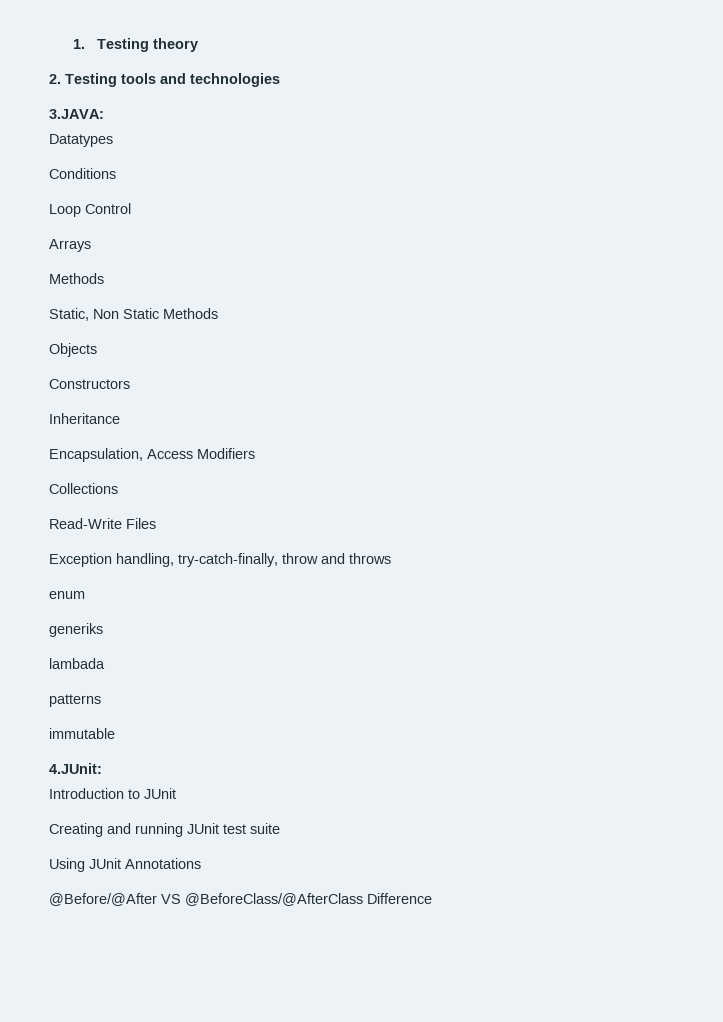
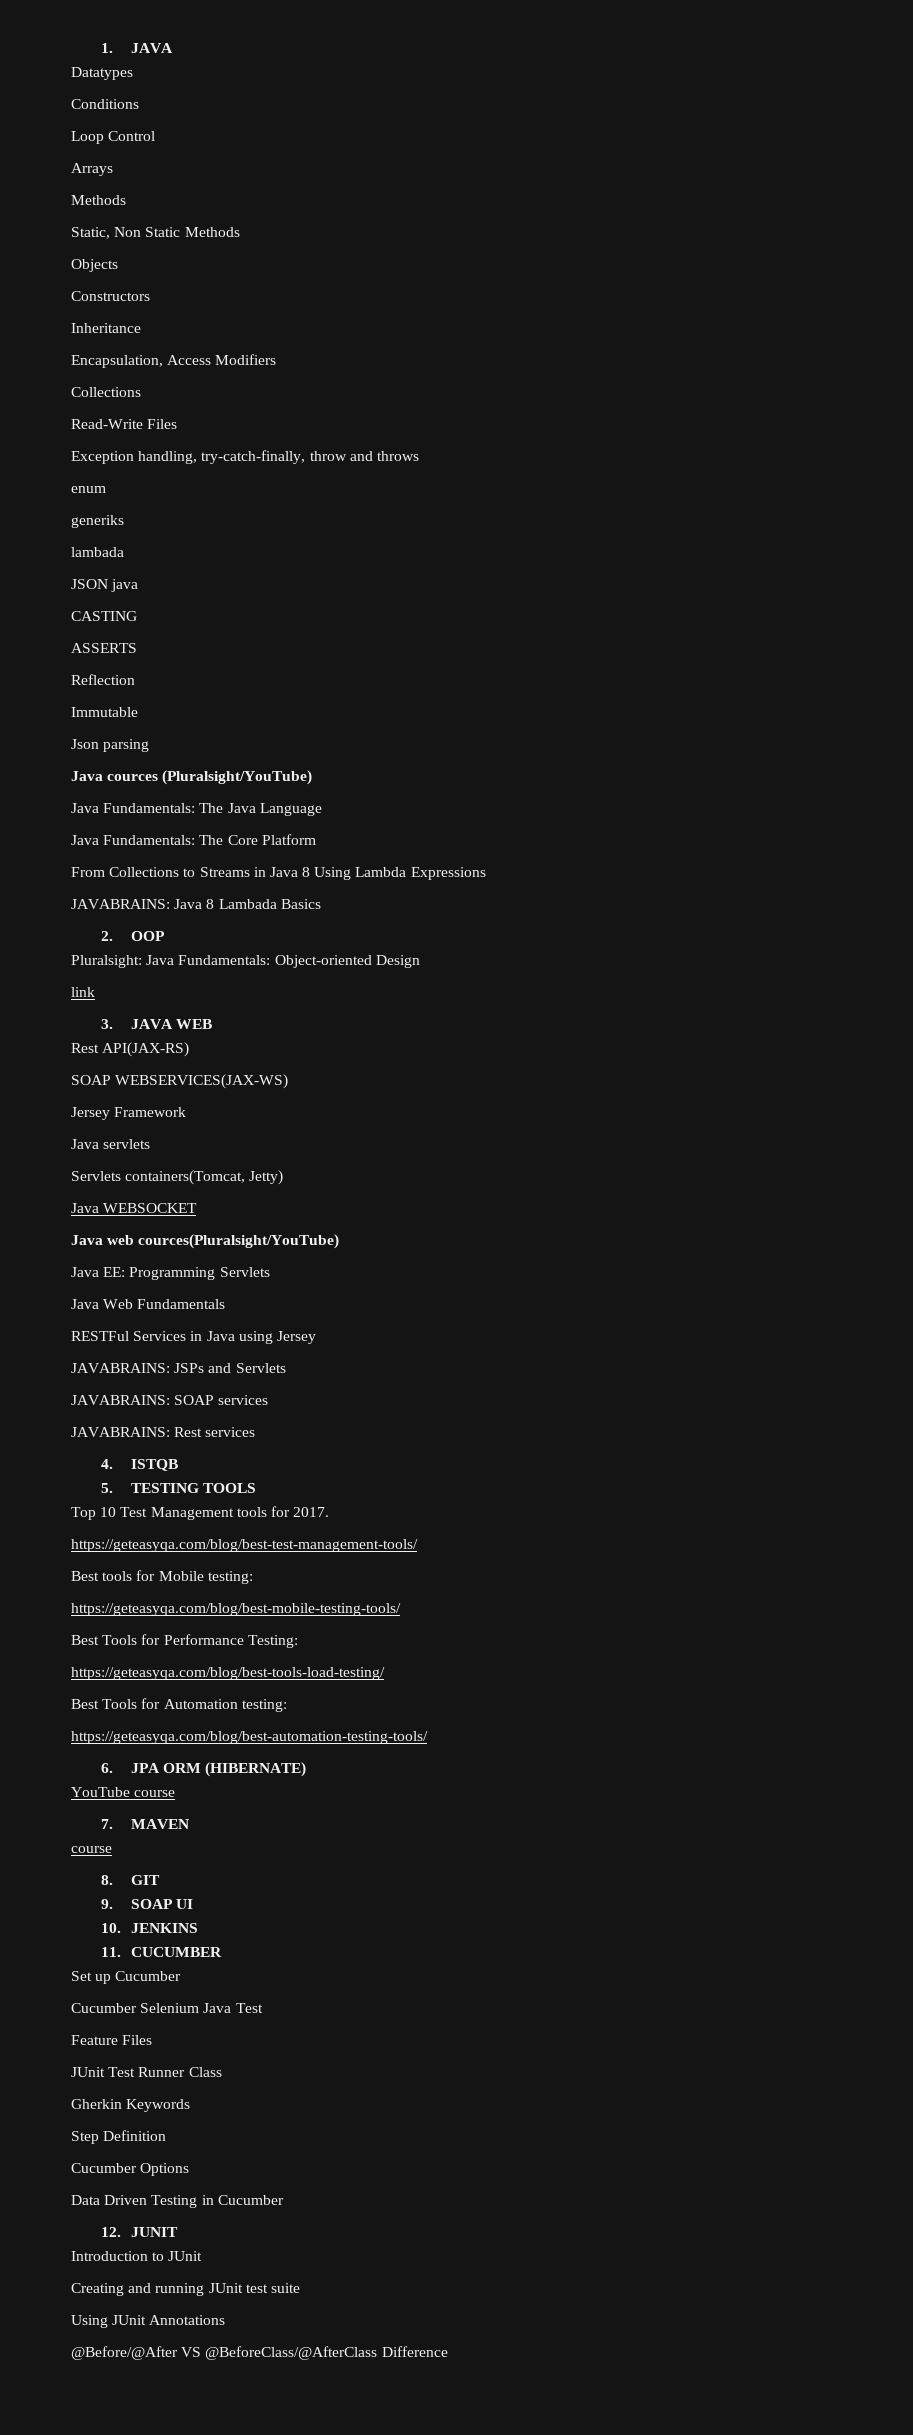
[97,38,199,52] [49,73,280,87] [49,109,104,119] Testing theory // 2. Testing tools and technologies // 3.JAVA: -> [131,43,174,53] JAVA
[49,694,101,707] [49,728,115,739] [49,763,102,774] patterns // immutable // 4.JUnit: -> [71,579,139,592] [71,611,137,621] [71,643,137,653] [71,674,135,685] [71,707,138,717] [71,739,150,752] [71,770,313,785] [71,803,322,816] [71,834,316,845] [71,867,486,880] [71,899,321,909] [101,931,166,941] [71,955,420,968] [71,987,95,997] [101,1019,213,1029] [71,1042,190,1057] [71,1074,289,1089] [71,1107,187,1120] [71,1139,151,1149] [71,1170,284,1185] [71,1203,198,1213] [71,1234,340,1249] [71,1267,270,1280] [71,1299,226,1309] [71,1331,316,1344] [71,1363,286,1373] [71,1395,269,1405] [71,1427,256,1437] [101,1459,179,1471] [101,1483,257,1493] [71,1506,330,1520] [71,1539,418,1552] [71,1570,253,1584] [71,1603,401,1616] [71,1634,298,1648] [71,1667,385,1680] [71,1698,287,1712] [71,1731,428,1744] [101,1762,307,1777] [71,1787,176,1797] [101,1819,190,1829] [71,1846,112,1853] [101,1875,161,1885] [101,1899,194,1909] [101,1923,199,1933] [101,1947,223,1957] [71,1971,182,1984] [71,2003,263,2013] [71,2035,153,2045] [71,2067,222,2077] [71,2099,191,2112] [71,2130,167,2144] [71,2163,190,2176] [71,2195,284,2208] [101,2227,179,2237] JSON java // CASTING // ASSERTS // Reflection // Immutable // Json parsing // Java cources (Pluralsight/YouTube) // Java Fundamentals: The Java Language // Java Fundamentals: The Core Platform // From Collections to Streams in Java 8 Using Lambda Expressions // JAVABRAINS: Java 8 Lambada Basics // 2. OOP // Pluralsight: Java Fundamentals: Object-oriented Design // link // 3. JAVA WEB // Rest API(JAX-RS) // SOAP WEBSERVICES(JAX-WS) // Jersey Framework // Java servlets // Servlets containers(Tomcat, Jetty) // Java WEBSOCKET // Java web cources(Pluralsight/YouTube) // Java EE: Programming Servlets // Java Web Fundamentals // RESTFul Services in Java using Jersey // JAVABRAINS: JSPs and Servlets // JAVABRAINS: SOAP services // JAVABRAINS: Rest services // 4. ISTQB // 5. TESTING TOOLS // Top 10 Test Management tools for 2017. // https://geteasyqa.com/blog/best-test-management-tools/ // Best tools for Mobile testing: // https://geteasyqa.com/blog/best-mobile-testing-tools/ // Best Tools for Performance Testing: // https://geteasyqa.com/blog/best-tools-load-testing/ // Best Tools for Automation testing: // https://geteasyqa.com/blog/best-automation-testing-tools/ // 6. JPA ORM (HIBERNATE) // YouTube course // 7. MAVEN // course // 8. GIT // 9. SOAP UI // 10. JENKINS // 11. CUCUMBER // Set up Cucumber // Cucumber Selenium Java Test // Feature Files // JUnit Test Runner Class // Gherkin Keywords // Step Definition // Cucumber Options // Data Driven Testing in Cucumber // 12. JUNIT

